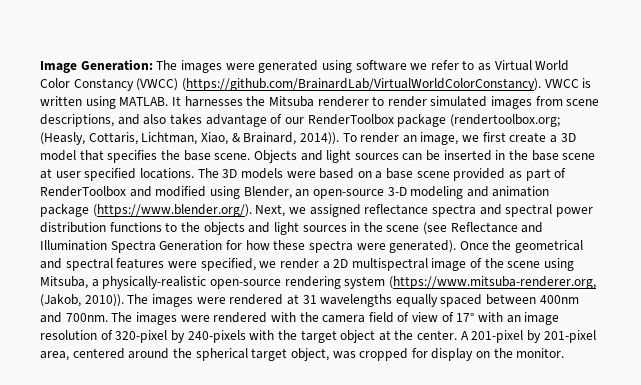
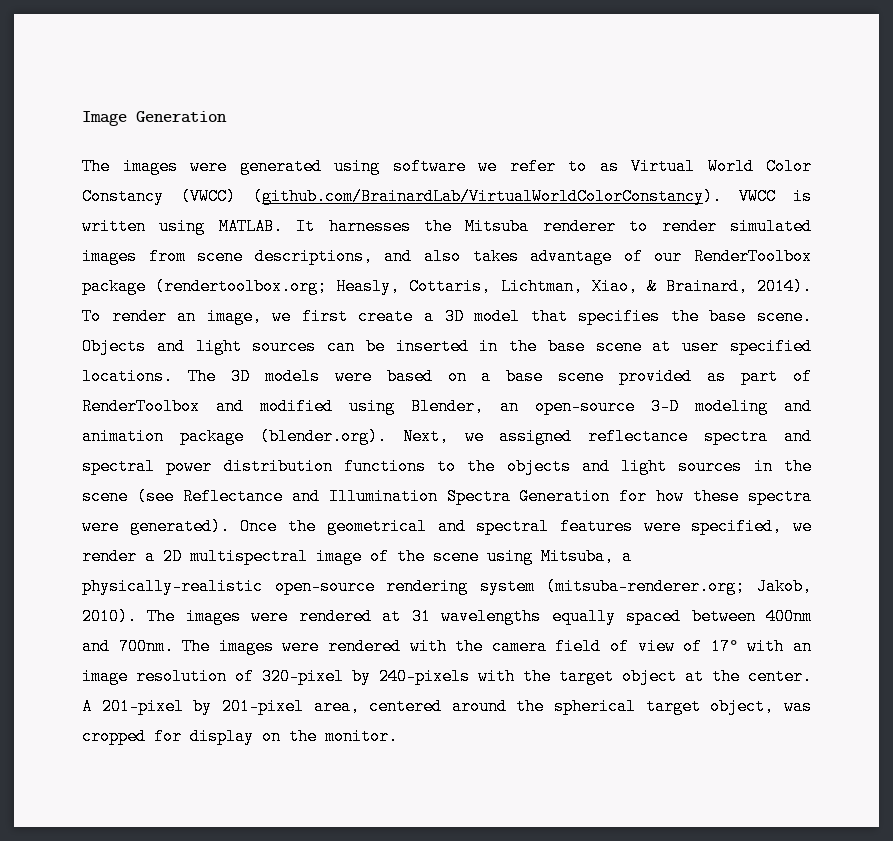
[80,59,153,71] Generation: -> [136,111,227,123] Generation //
[181,78,541,91] (https://github.com/BrainardLab/VirtualWorldColorConstancy). -> [253,188,722,205] (github.com/BrainardLab/VirtualWorldColorConstancy).
[40,132,85,145] (Heasly, -> [336,278,401,295] Heasly,
[299,132,339,145] 2014)). -> [757,278,812,295] 2014).
[92,204,252,217] (https://www.blender.org/). -> [259,428,387,445] (blender.org).
[388,276,596,289] [40,294,124,307] (https://www.mitsuba-renderer.org, (Jakob, 2010)). -> [546,578,813,595] [82,608,137,625] (mitsuba-renderer.org; Jakob, 2010).

